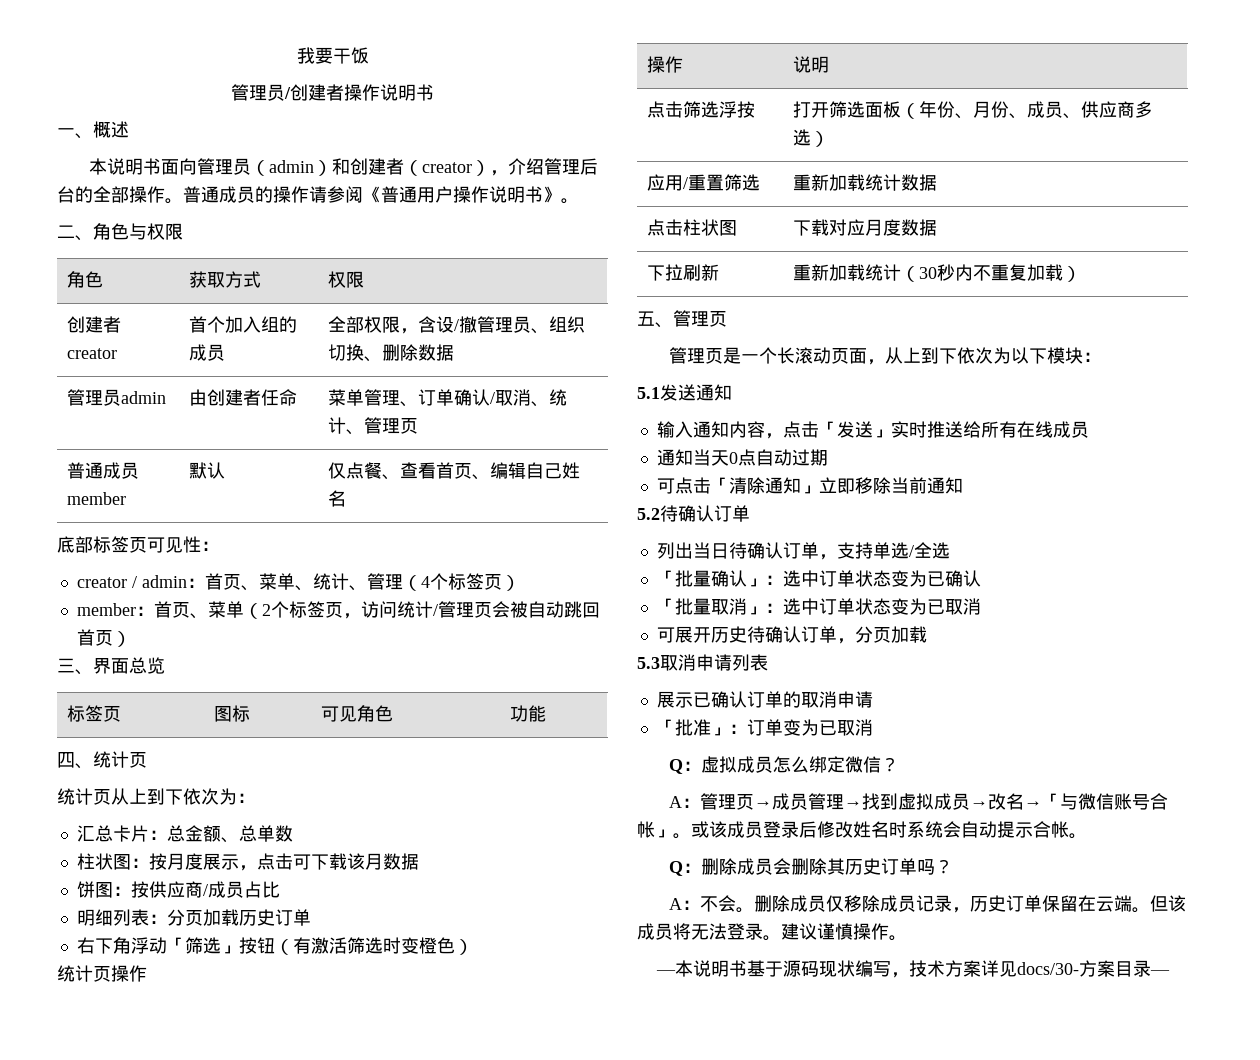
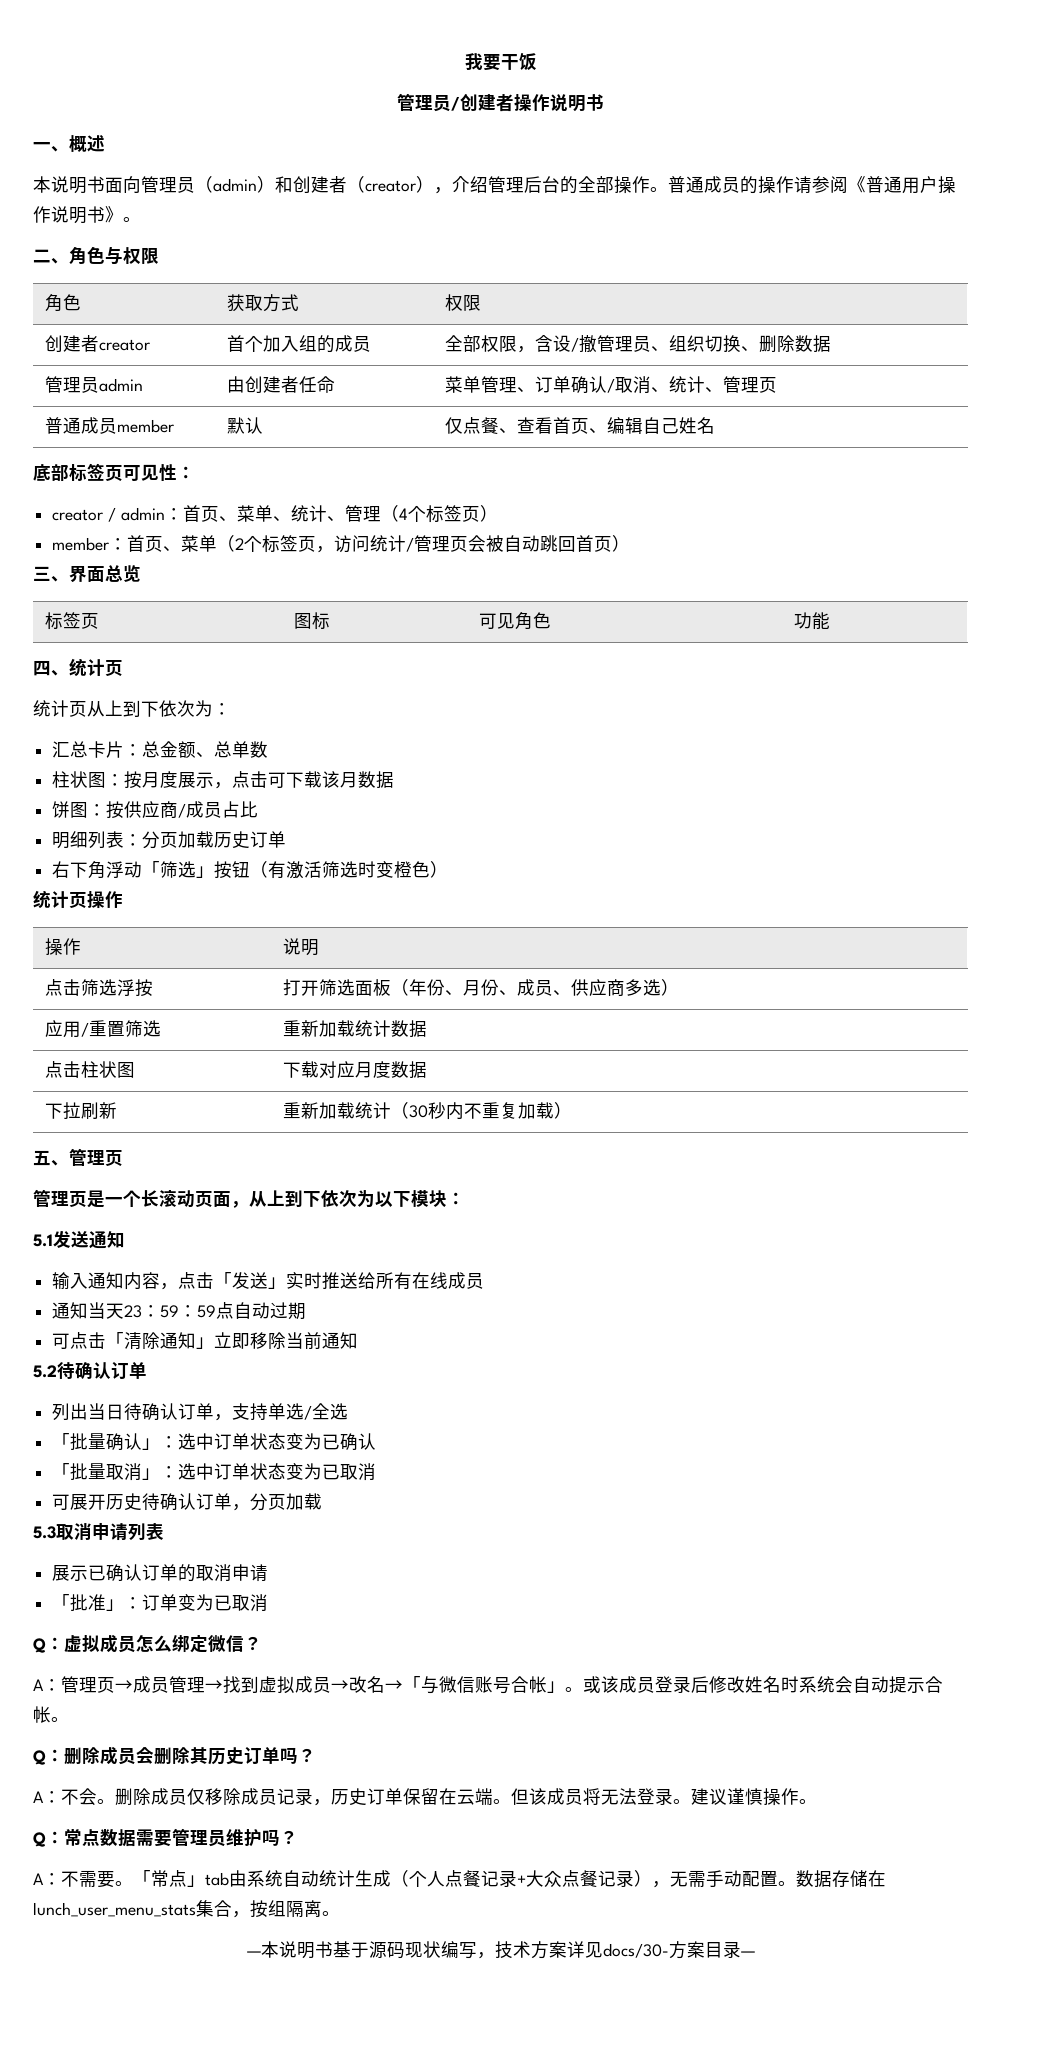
[728,452,738,464] 0 -> [124,1305,217,1318] 23：59：59
(907, 938) none -> [33,1828,298,1847] [33,1870,886,1888] [33,1900,340,1918] // Q：常点数据需要管理员维护吗？ // A：不需要。「常点」tab由系统自动统计生成（个人点餐记录+大众点餐记录），无需手动配置。数据存储在lunch_user_menu_stats集合，按组隔离。

